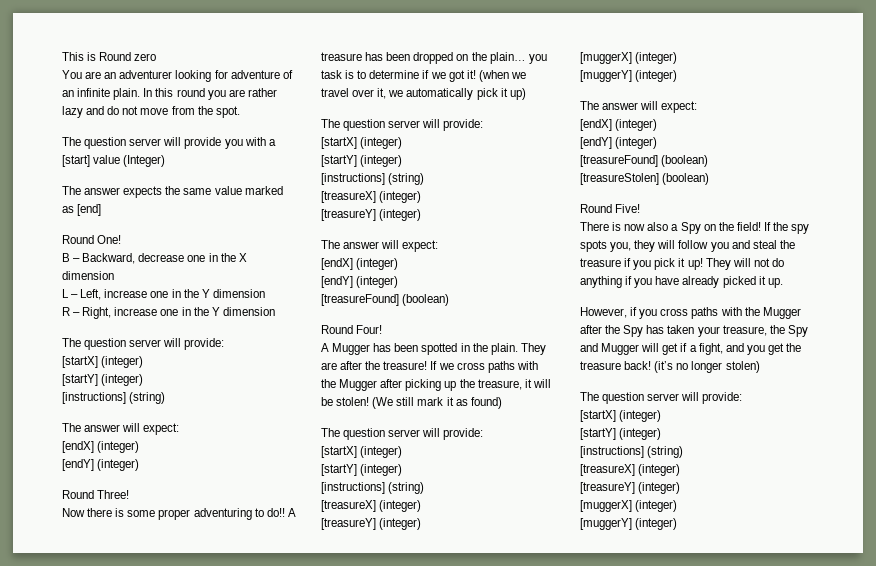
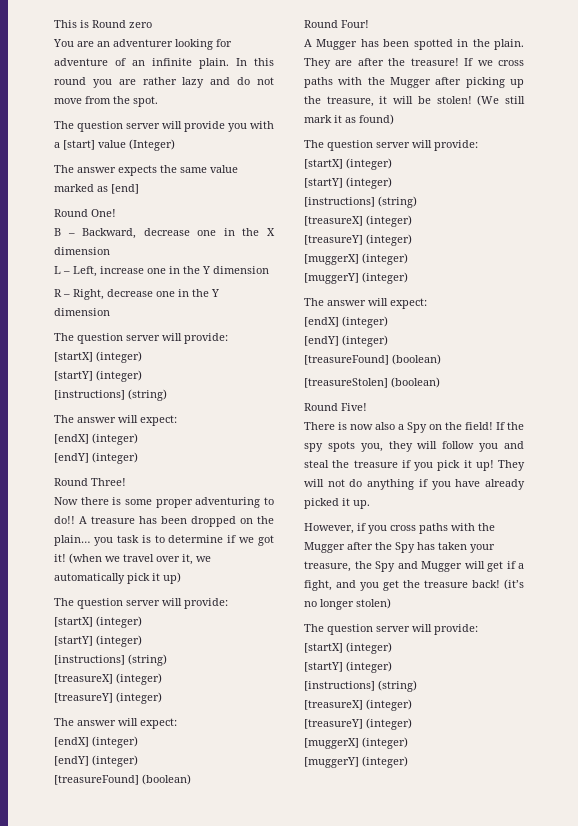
[114,307,158,316] increase -> [107,289,153,297] decrease

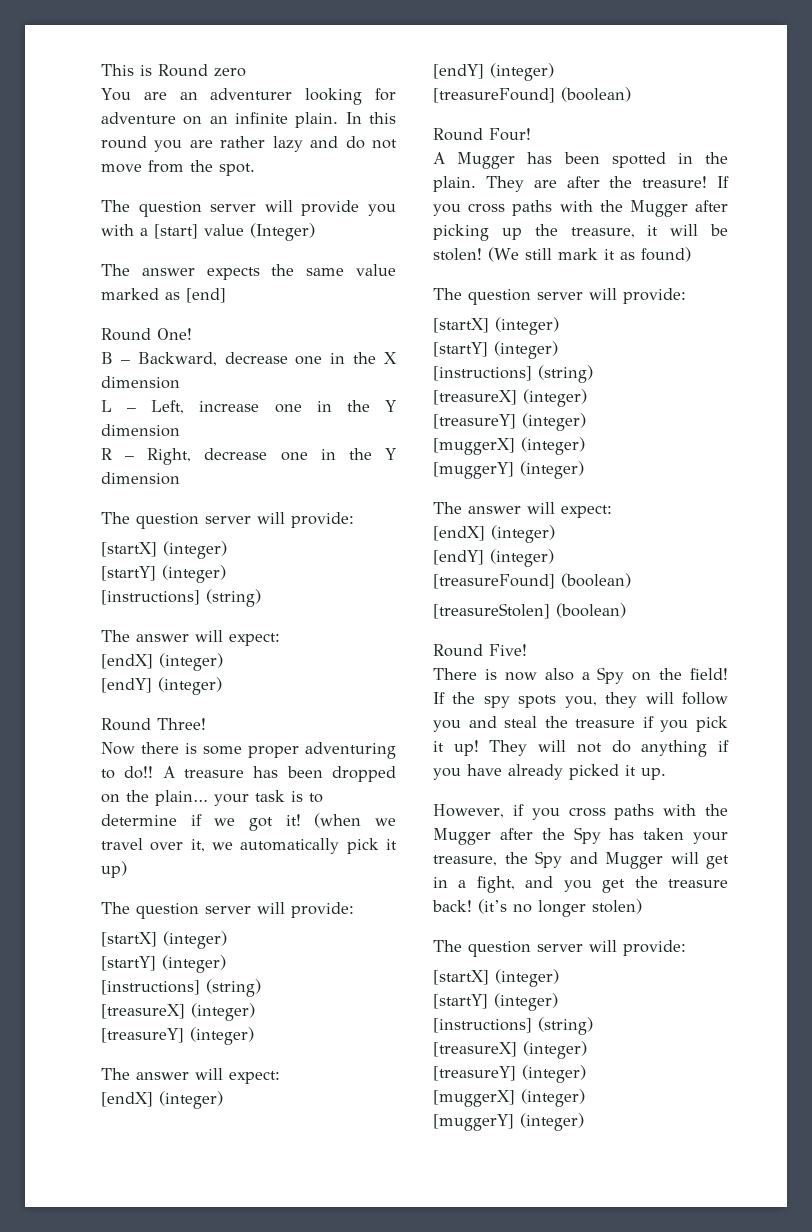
[115,58,126,66] of -> [183,116,203,125] on
[93,537,113,546] you -> [214,794,249,806] your
[477,60,493,66] we -> [433,204,461,216] you
[506,561,516,569] if -> [433,877,448,888] in

